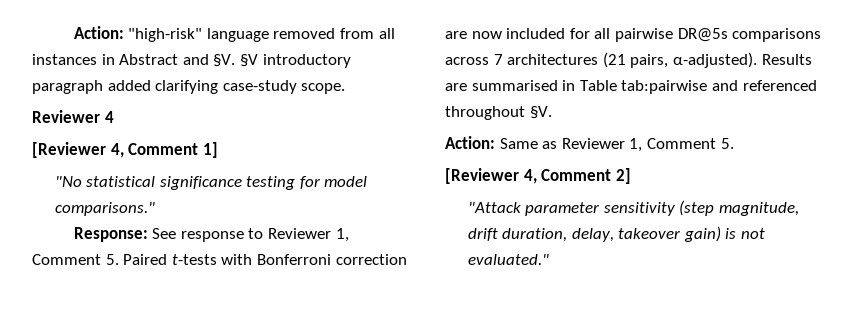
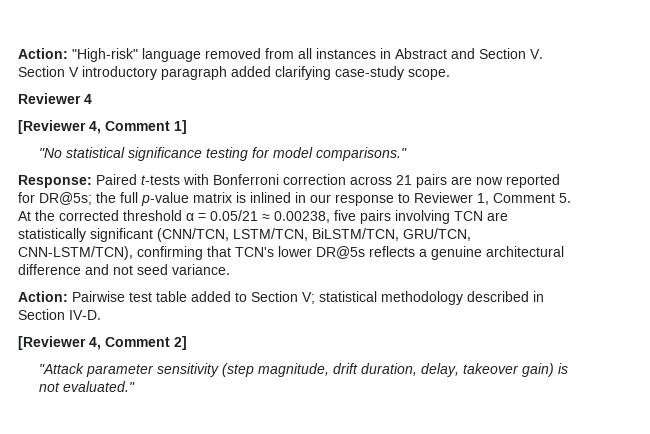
[73,26,203,42] Action: "high-risk" -> [18,48,138,62] Action: "High-risk"
[213,54,258,67] §V. §V -> [479,48,543,59] [18,66,79,77] Section V. Section V
[152,228,177,239] See -> [96,174,560,188] [18,192,331,206] Paired t-tests with Bonferroni correction across 21 pairs are now reported for DR@5s; the full p-value matrix is inlined in our
[123,254,407,265] [445,28,822,42] [445,52,812,68] [445,80,817,94] [445,106,552,120] [445,136,734,152] Paired t-tests with Bonferroni correction are now included for all pairwise DR@5s comparisons across 7 architectures (21 pairs, α-adjusted). Results are summarised in Table tab:pairwise and referenced throughout §V. // Action: Same as Reviewer 1, Comment 5. -> [18,210,508,224] [18,228,471,242] [18,246,564,260] [18,264,230,275] [18,291,544,305] [18,309,101,320] At the corrected threshold α = 0.05/21 ≈ 0.00238, five pairs involving TCN are statistically significant (CNN/TCN, LSTM/TCN, BiLSTM/TCN, GRU/TCN, CNN-LSTM/TCN), confirming that TCN's lower DR@5s reflects a genuine architectural difference and not seed variance. // Action: Pairwise test table added to Section V; statistical methodology described in Section IV-D.

